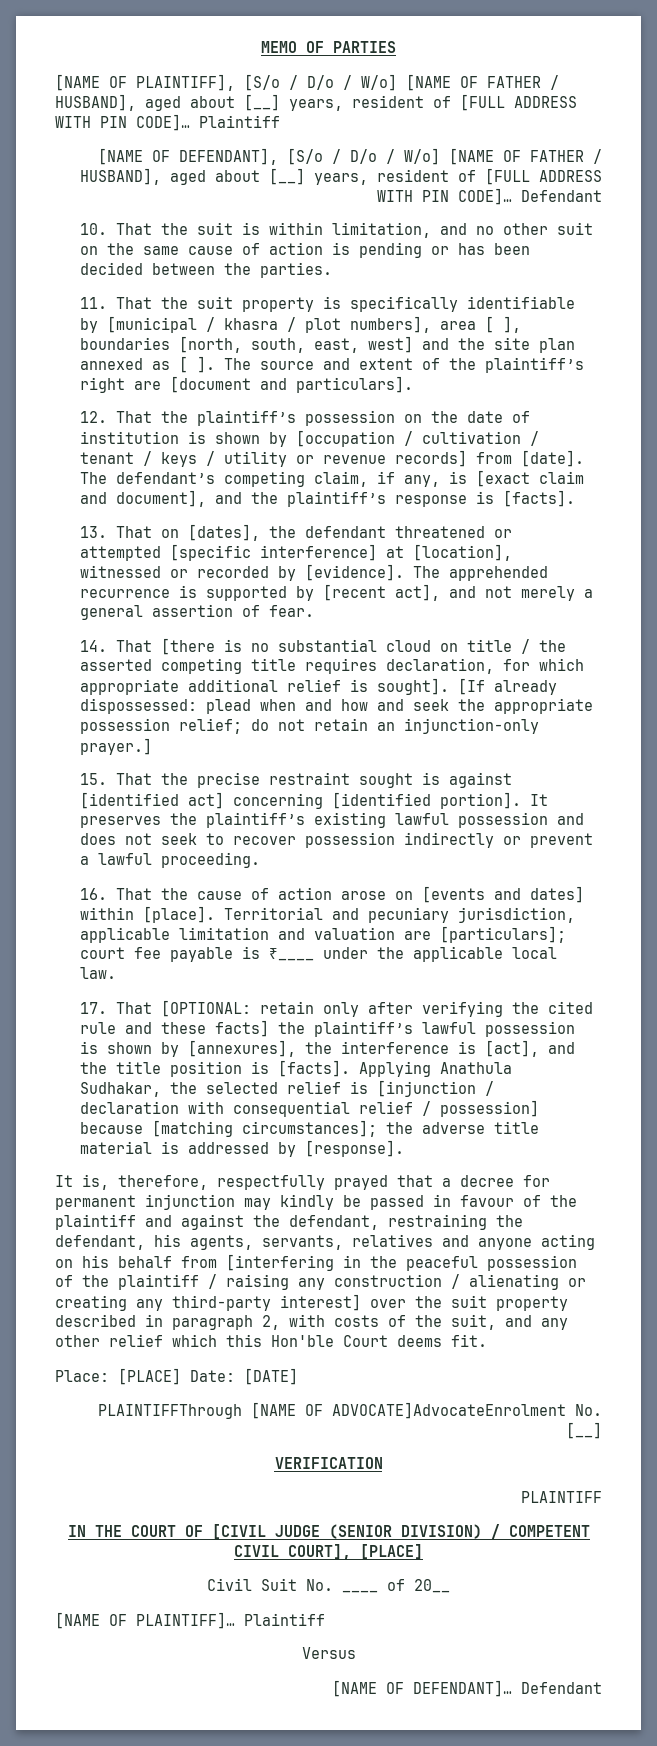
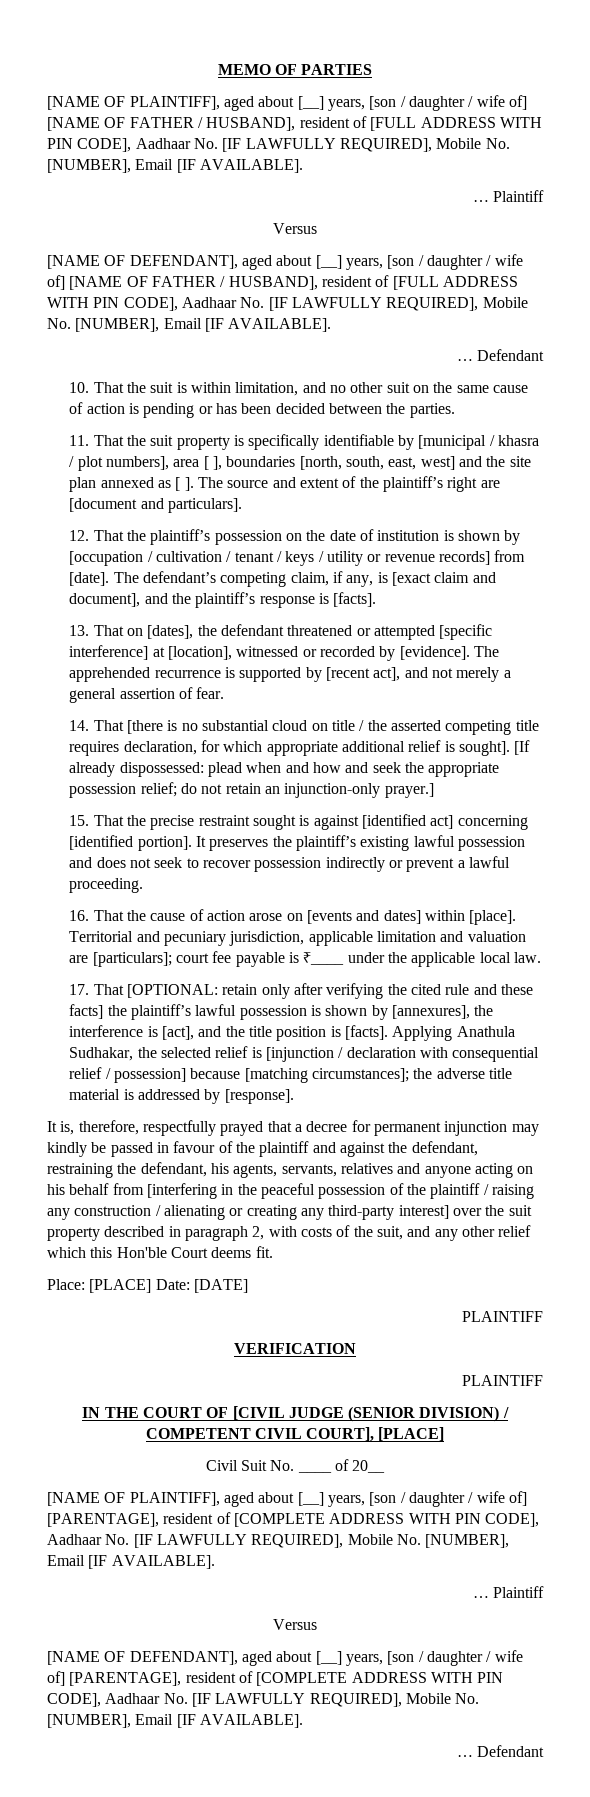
[244,74,559,91] [55,94,577,111] [55,114,280,131] [98,148,602,165] [80,168,602,185] [377,188,512,205] [S/o / D/o / W/o] [NAME OF FATHER / HUSBAND], aged about [__] years, resident of [FULL ADDRESS WITH PIN CODE]… Plaintiff // [NAME OF DEFENDANT], [S/o / D/o / W/o] [NAME OF FATHER / HUSBAND], aged about [__] years, resident of [FULL ADDRESS WITH PIN CODE]… -> [223,95,527,111] [47,116,542,131] [47,138,510,152] [47,159,303,173] [472,190,544,202] [273,223,317,234] [47,254,523,270] [47,275,518,290] [47,297,528,311] [47,318,332,332] [456,359,473,361] aged about [__] years, [son / daughter / wife of] [NAME OF FATHER / HUSBAND], resident of [FULL ADDRESS WITH PIN CODE], Aadhaar No. [IF LAWFULLY REQUIRED], Mobile No. [NUMBER], Email [IF AVAILABLE]. // … Plaintiff // Versus // [NAME OF DEFENDANT], aged about [__] years, [son / daughter / wife of] [NAME OF FATHER / HUSBAND], resident of [FULL ADDRESS WITH PIN CODE], Aadhaar No. [IF LAWFULLY REQUIRED], Mobile No. [NUMBER], Email [IF AVAILABLE]. // …
[98,1402,602,1419] [566,1422,602,1439] PLAINTIFFThrough [NAME OF ADVOCATE]AdvocateEnrolment No. [__] -> [462,1311,543,1322] PLAINTIFF
[136,1612,325,1629] [301,1647,356,1659] [332,1680,512,1697] PLAINTIFF]… Plaintiff // Versus // [NAME OF DEFENDANT]… -> [129,1491,527,1507] [47,1512,540,1527] [47,1534,510,1548] [47,1555,215,1569] [472,1586,544,1598] [273,1619,317,1630] [47,1650,523,1666] [47,1671,504,1686] [47,1693,480,1707] [47,1714,303,1728] [456,1755,473,1757] PLAINTIFF], aged about [__] years, [son / daughter / wife of] [PARENTAGE], resident of [COMPLETE ADDRESS WITH PIN CODE], Aadhaar No. [IF LAWFULLY REQUIRED], Mobile No. [NUMBER], Email [IF AVAILABLE]. // … Plaintiff // Versus // [NAME OF DEFENDANT], aged about [__] years, [son / daughter / wife of] [PARENTAGE], resident of [COMPLETE ADDRESS WITH PIN CODE], Aadhaar No. [IF LAWFULLY REQUIRED], Mobile No. [NUMBER], Email [IF AVAILABLE]. // …

